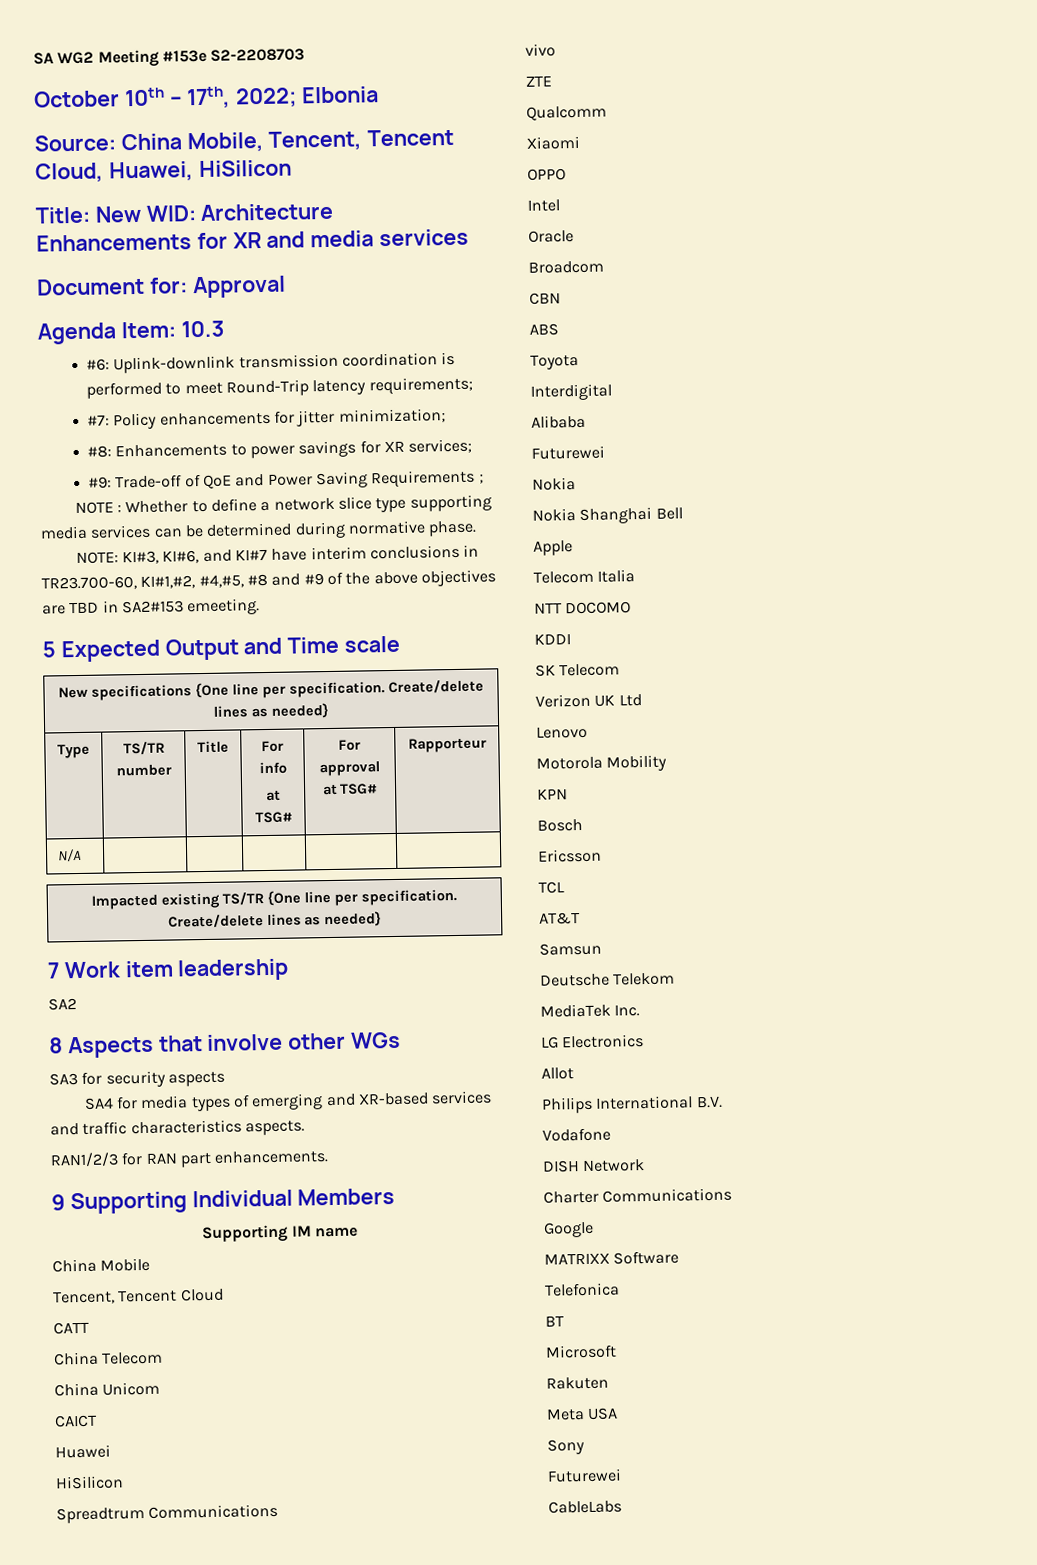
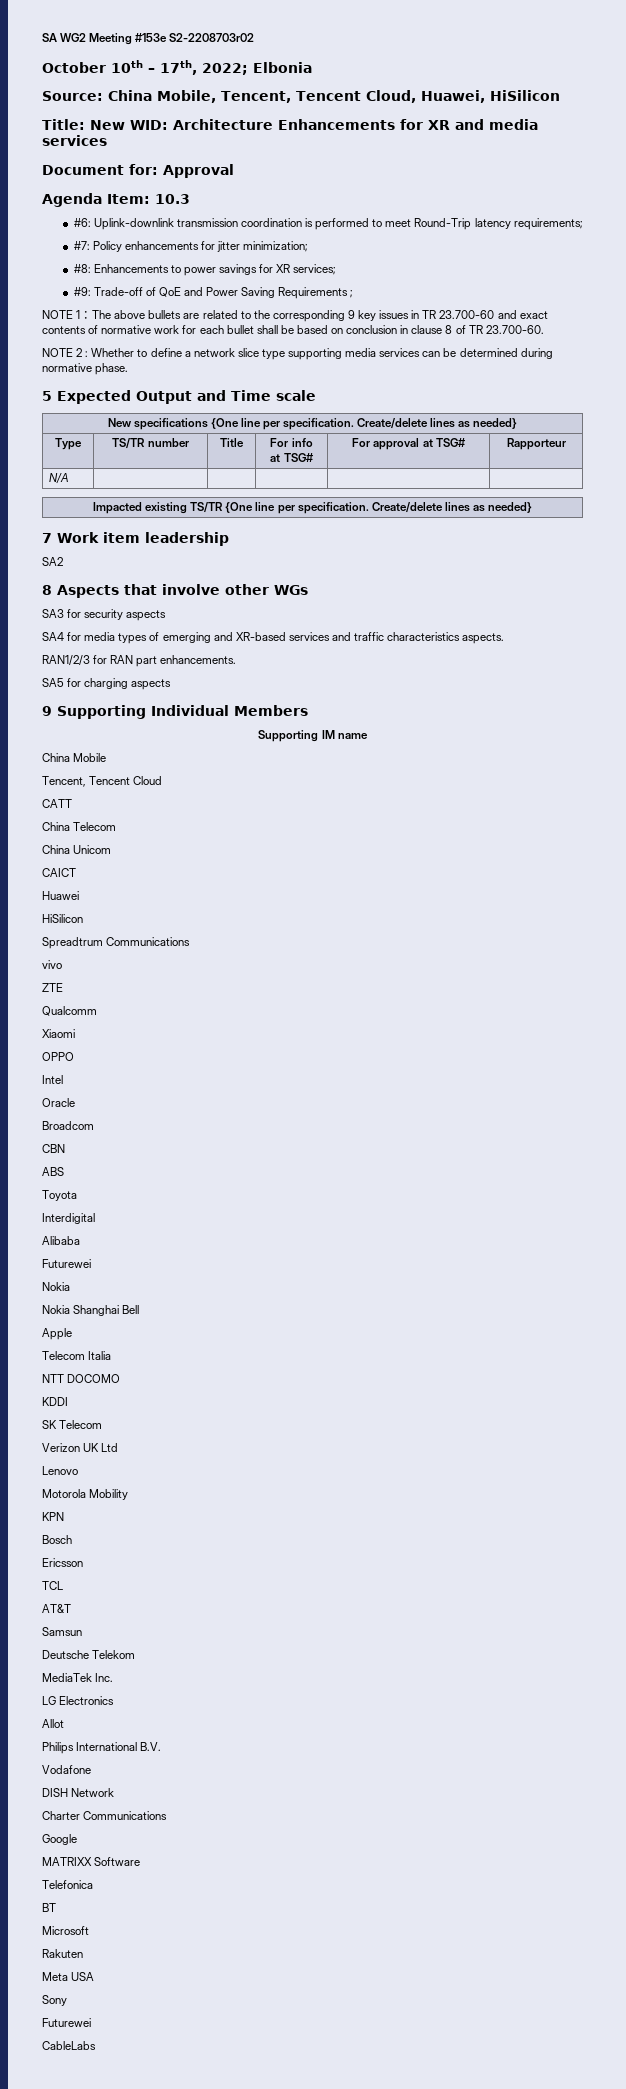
[210,48,306,62] S2-2208703 -> [169,33,255,42] S2-2208703r02
(114, 508) none -> [76,310,548,322] [42,325,544,334] [42,348,83,357] 1：The above bullets are related to the corresponding 9 key issues in TR 23.700-60 and exact contents of normative work for each bullet shall be based on conclusion in clause 8 of TR 23.700-60. // NOTE 2
[75,544,480,565] [41,569,496,591] [42,598,261,616] // NOTE: KI#3, KI#6, and KI#7 have interim conclusions in TR23.700-60, KI#1,#2, #4,#5, #8 and #9 of the above objectives are TBD in SA2#153 emeeting. -> (129, 369) none
(330, 1157) none -> [42,678,172,690] // SA5 for charging aspects

